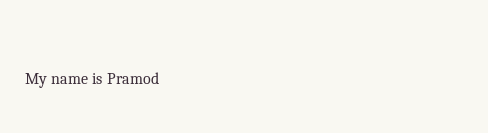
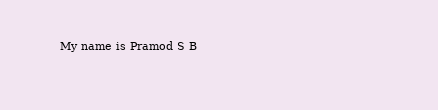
(159, 78) none -> [177,42,197,50] S B

